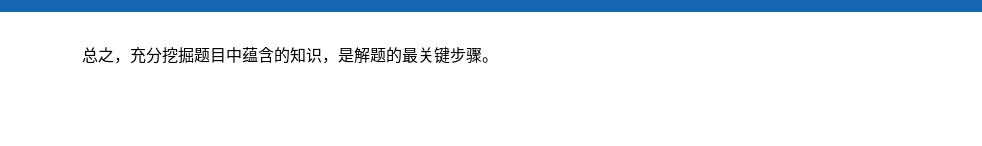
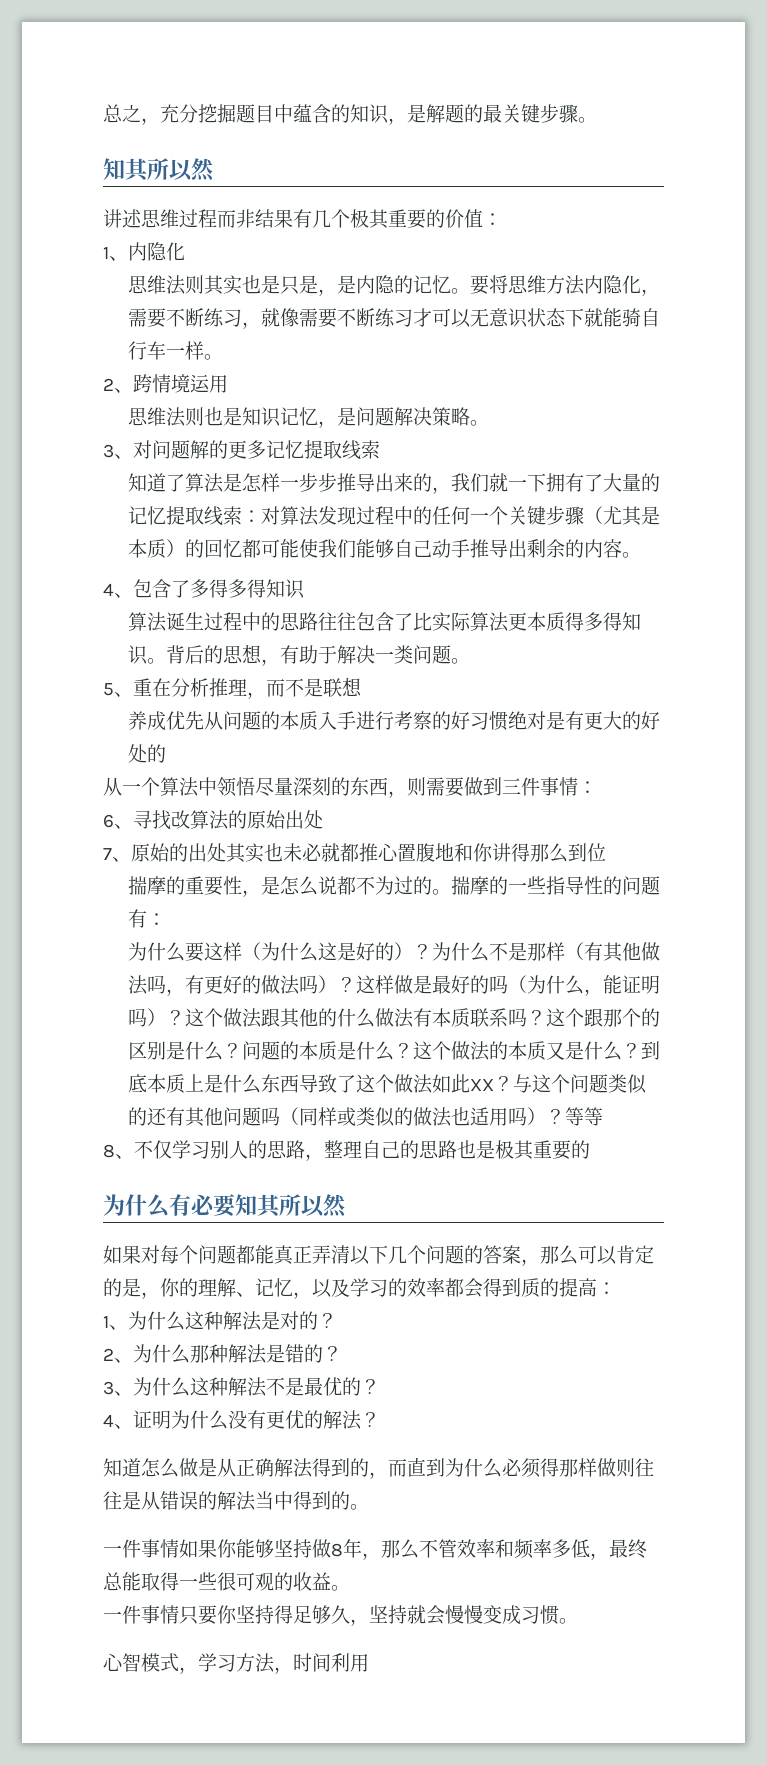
(498, 60) none -> [103,158,214,182] [103,209,502,229] [103,242,185,261] [127,275,660,296] [127,308,660,329] [127,341,223,360] [103,374,228,393] [127,407,489,428] [103,440,380,460] [127,473,660,494] [127,506,660,526] [127,539,641,558] [103,579,305,599] [127,612,641,632] [127,644,470,666] [103,677,362,699] [127,711,660,731] [127,744,166,763] [103,777,597,798] [103,810,323,830] [103,843,606,863] [127,876,660,897] [127,909,166,928] [127,942,660,962] [127,975,660,996] [127,1008,660,1028] [127,1041,660,1061] [127,1074,647,1094] [127,1107,603,1127] [103,1140,590,1161] [103,1194,346,1218] [103,1245,654,1266] [103,1278,616,1299] [103,1311,337,1331] [103,1344,342,1364] [103,1377,380,1397] [103,1410,380,1430] [103,1458,654,1479] [103,1491,369,1511] [103,1539,647,1560] [103,1572,350,1591] [103,1605,578,1626] [103,1653,369,1674] // 知其所以然 // 讲述思维过程而非结果有几个极其重要的价值： // 1、内隐化 // 思维法则其实也是只是，是内隐的记忆。要将思维方法内隐化，需要不断练习，就像需要不断练习才可以无意识状态下就能骑自行车一样。 // 2、跨情境运用 // 思维法则也是知识记忆，是问题解决策略。 // 3、对问题解的更多记忆提取线索 // 知道了算法是怎样一步步推导出来的，我们就一下拥有了大量的记忆提取线索：对算法发现过程中的任何一个关键步骤（尤其是本质）的回忆都可能使我们能够自己动手推导出剩余的内容。 // 4、包含了多得多得知识 // 算法诞生过程中的思路往往包含了比实际算法更本质得多得知识。背后的思想，有助于解决一类问题。 // 5、重在分析推理，而不是联想 // 养成优先从问题的本质入手进行考察的好习惯绝对是有更大的好处的 // 从一个算法中领悟尽量深刻的东西，则需要做到三件事情： // 6、寻找改算法的原始出处 // 7、原始的出处其实也未必就都推心置腹地和你讲得那么到位 // 揣摩的重要性，是怎么说都不为过的。揣摩的一些指导性的问题有： // 为什么要这样（为什么这是好的）？为什么不是那样（有其他做法吗，有更好的做法吗）？这样做是最好的吗（为什么，能证明吗）？这个做法跟其他的什么做法有本质联系吗？这个跟那个的区别是什么？问题的本质是什么？这个做法的本质又是什么？到底本质上是什么东西导致了这个做法如此XX？与这个问题类似的还有其他问题吗（同样或类似的做法也适用吗）？等等 // 8、不仅学习别人的思路，整理自己的思路也是极其重要的 // 为什么有必要知其所以然 // 如果对每个问题都能真正弄清以下几个问题的答案，那么可以肯定的是，你的理解、记忆，以及学习的效率都会得到质的提高： // 1、为什么这种解法是对的？ // 2、为什么那种解法是错的？ // 3、为什么这种解法不是最优的？ // 4、证明为什么没有更优的解法？ // 知道怎么做是从正确解法得到的，而直到为什么必须得那样做则往往是从错误的解法当中得到的。 // 一件事情如果你能够坚持做8年，那么不管效率和频率多低，最终总能取得一些很可观的收益。 // 一件事情只要你坚持得足够久，坚持就会慢慢变成习惯。 // 心智模式，学习方法，时间利用

